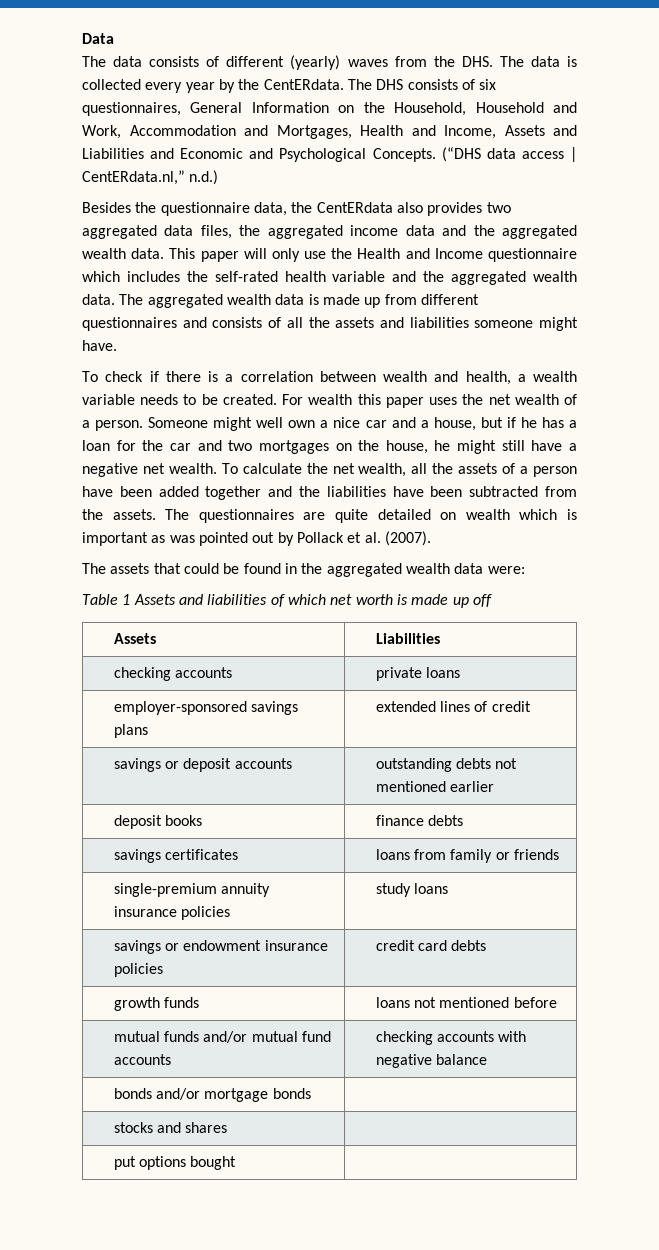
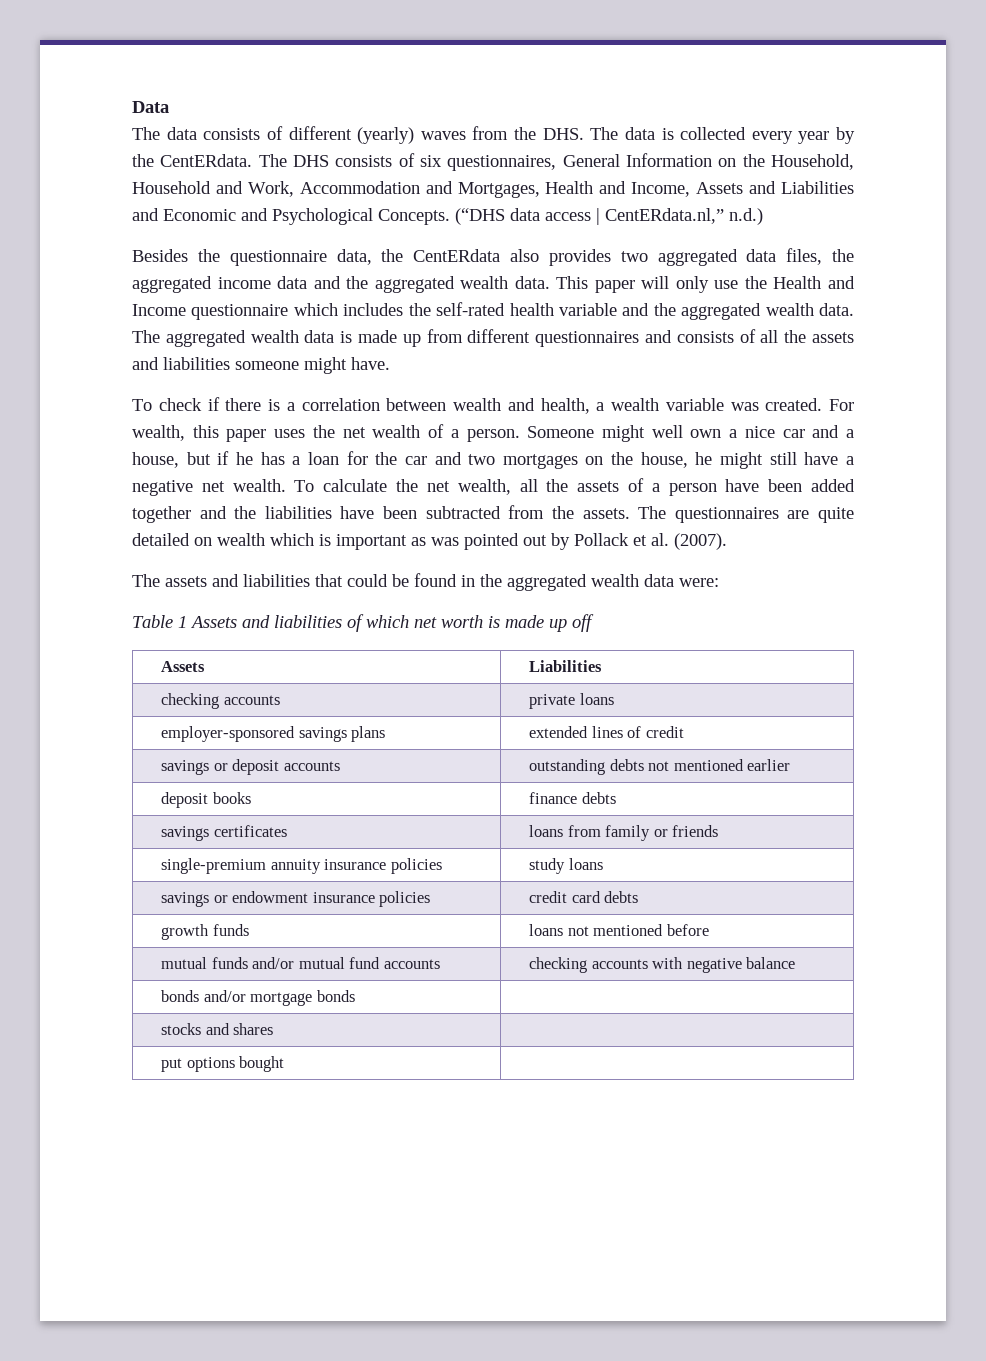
[140,394,218,405] needs to be -> [730,402,759,411] was
[308,394,353,405] wealth -> [132,425,185,441] wealth,
(150, 568) none -> [212,574,310,587] and liabilities

